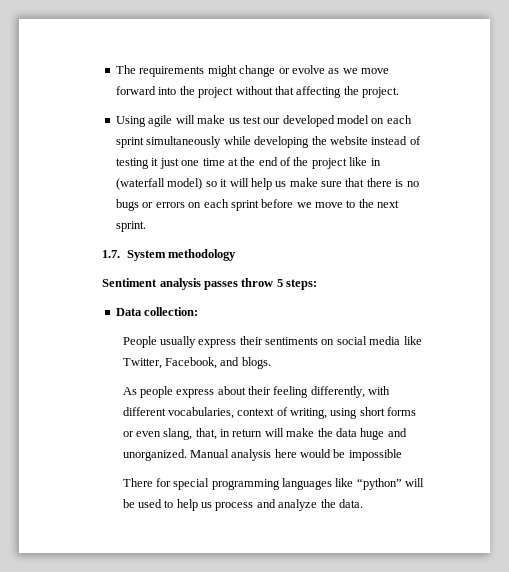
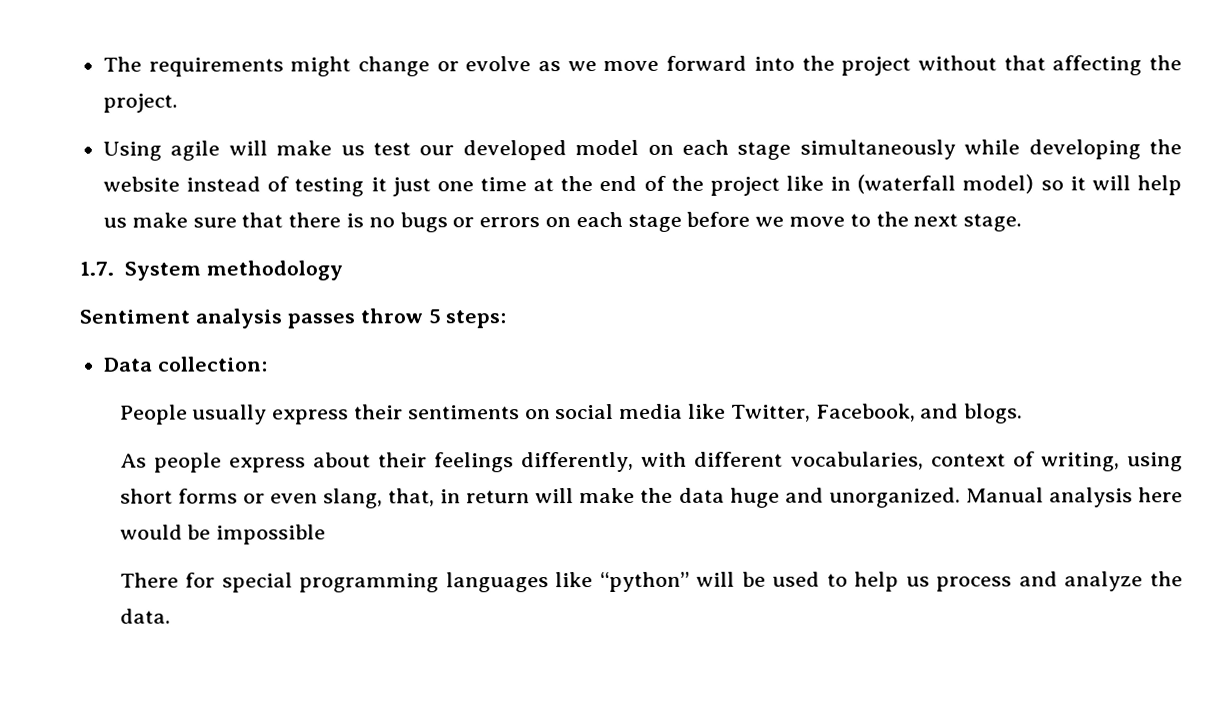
[116,137,145,148] sprint -> [737,141,792,160] stage
[230,200,259,211] sprint -> [627,213,682,232] stage
[116,221,147,232] sprint. -> [963,213,1023,232] stage.
[273,386,309,398] feeling -> [434,452,515,473] feelings

